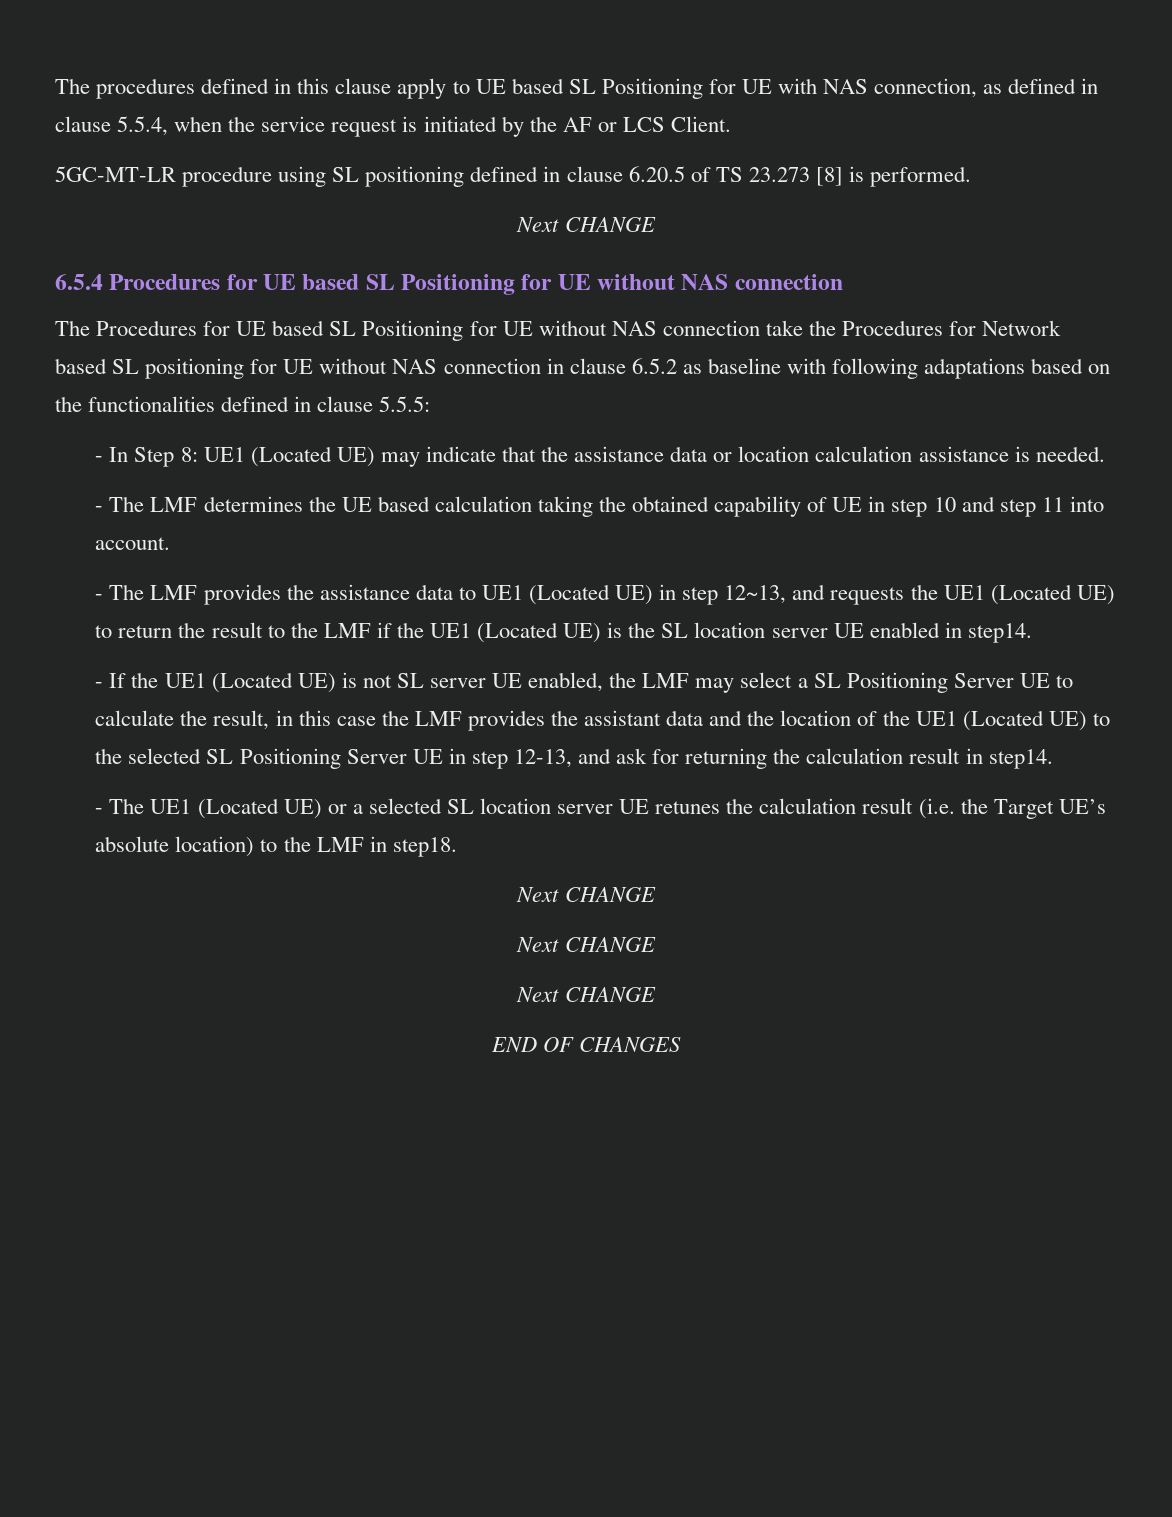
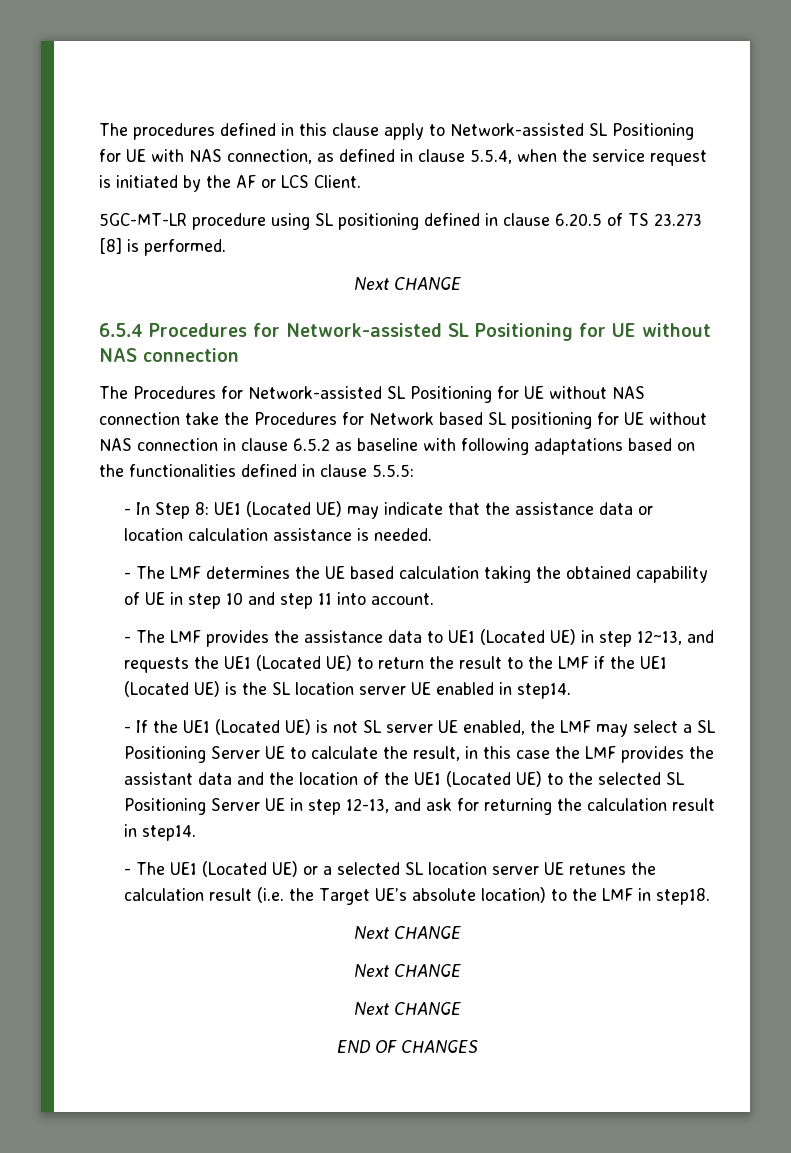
[475,78,564,94] UE based -> [450,123,584,136] Network-assisted
[263,274,360,290] UE based -> [286,323,442,337] Network-assisted
[236,320,325,336] UE based -> [248,386,382,399] Network-assisted

